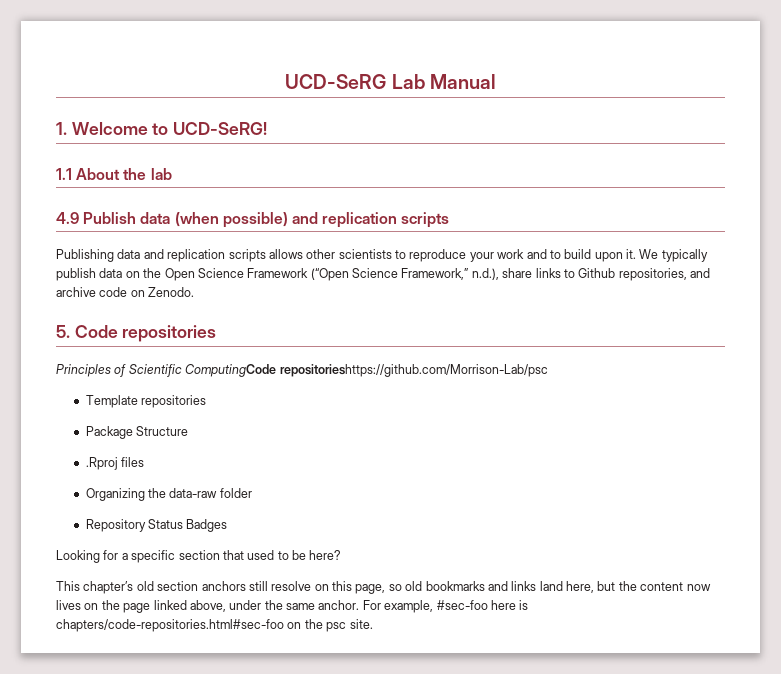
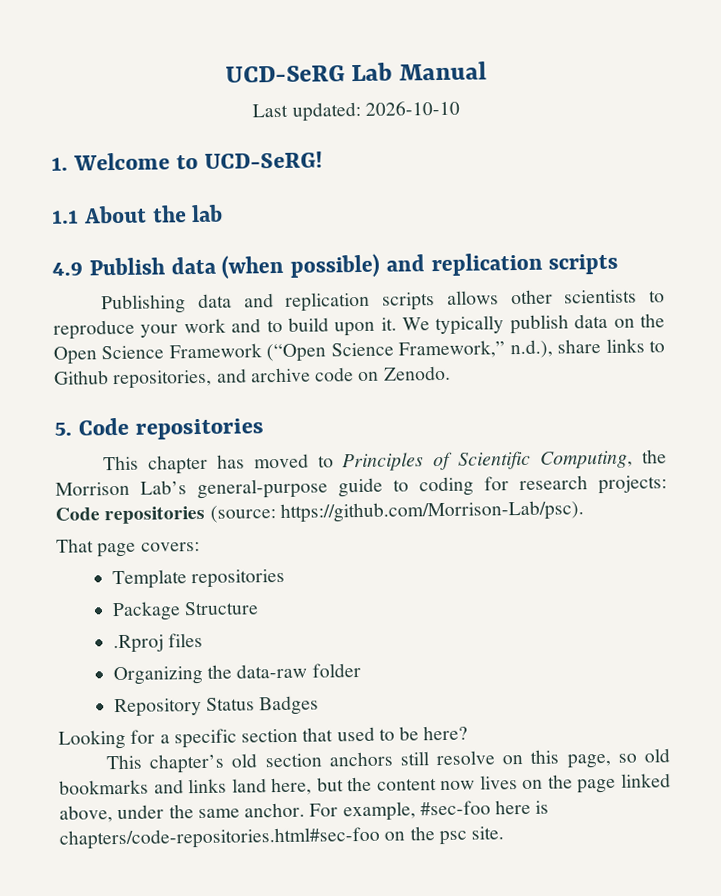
(496, 81) none -> [252,100,460,122] // Last updated: 2026-10-10
[56,364,548,377] Principles of Scientific ComputingCode repositorieshttps://github.com/Morrison-Lab/psc -> [103,449,668,475] [55,475,667,500] [55,500,584,525] [56,538,200,558] This chapter has moved to Principles of Scientific Computing, the Morrison Lab’s general-purpose guide to coding for research projects: Code repositories (source: https://github.com/Morrison-Lab/psc). // That page covers:

